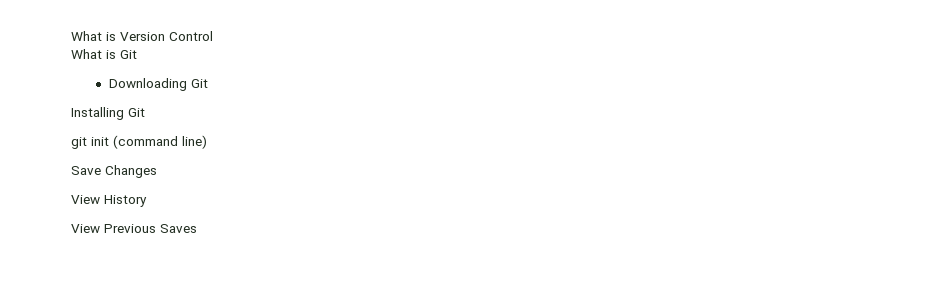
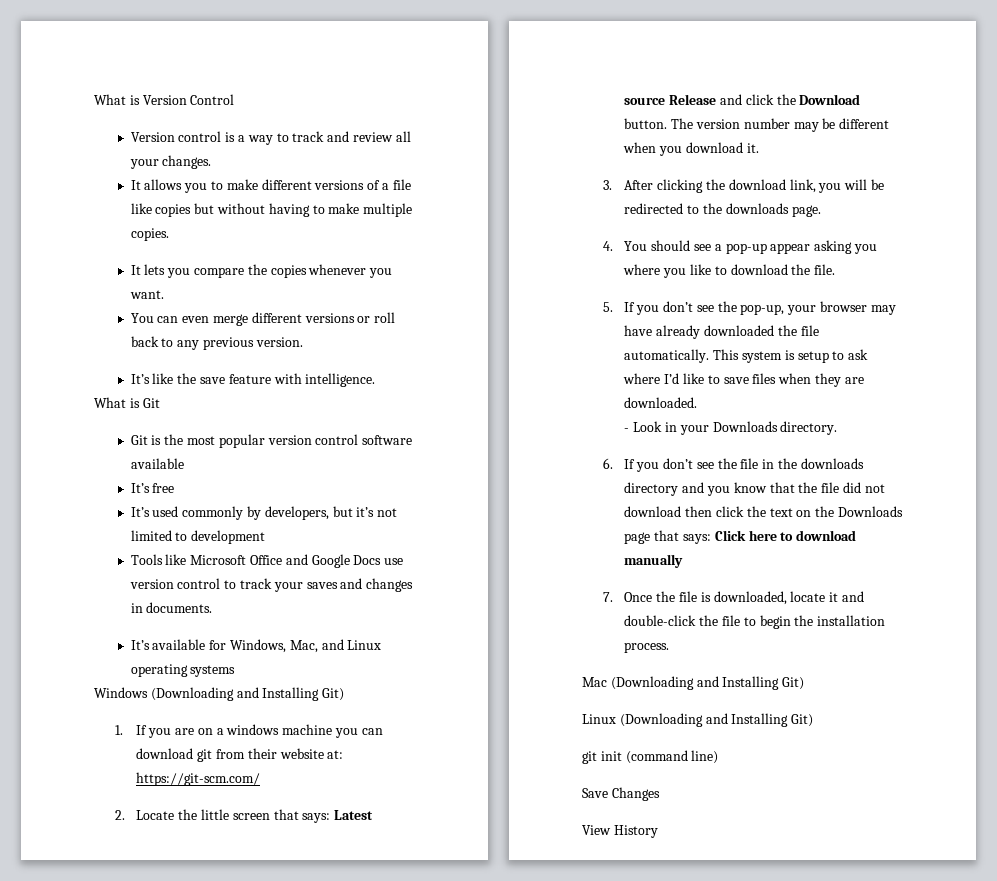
(213, 36) none -> [130,131,411,145] [129,155,212,169] [130,179,411,193] [130,203,413,217] [130,228,169,241] [130,264,393,278] [129,290,164,299] [130,312,396,326] [130,336,303,350] [130,373,376,387] // Version control is a way to track and review all your changes. // It allows you to make different versions of a file like copies but without having to make multiple copies. // It lets you compare the copies whenever you want. // You can even merge different versions or roll back to any previous version. // It’s like the save feature with intelligence.
[108,78,208,91] [71,107,145,120] Downloading Git // Installing Git -> [130,434,413,448] [130,458,184,469] [130,483,175,493] [130,506,398,520] [130,530,266,544] [130,554,404,568] [129,578,414,592] [130,602,213,613] [130,639,382,653] [130,664,236,677] [94,687,345,701] [115,724,383,738] [136,748,344,762] [136,772,261,786] [115,809,374,823] [624,94,861,105] [624,118,890,132] [623,142,759,156] [603,179,884,193] [624,203,821,217] [603,240,877,254] [623,264,836,278] [603,301,896,315] [624,325,819,339] [624,349,869,363] [623,373,864,387] [624,397,698,408] [624,421,838,435] [603,458,864,472] [624,482,885,496] [624,506,903,517] [624,530,857,544] [624,554,684,568] [603,591,864,605] [624,615,886,629] [624,642,670,653] [582,676,805,690] [582,713,814,727] Git is the most popular version control software available // It’s free // It’s used commonly by developers, but it’s not limited to development // Tools like Microsoft Office and Google Docs use version control to track your saves and changes in documents. // It’s available for Windows, Mac, and Linux operating systems // Windows (Downloading and Installing Git) // 1. If you are on a windows machine you can download git from their website at: https://git-scm.com/ // 2. Locate the little screen that says: Latest source Release and click the Download button. The version number may be different when you download it. // 3. After clicking the download link, you will be redirected to the downloads page. // 4. You should see a pop-up appear asking you where you like to download the file. // 5. If you don’t see the pop-up, your browser may have already downloaded the file automatically. This system is setup to ask where I’d like to save files when they are downloaded. // - Look in your Downloads directory. // 6. If you don’t see the file in the downloads directory and you know that the file did not download then click the text on the Downloads page that says: Click here to download manually // 7. Once the file is downloaded, locate it and double-click the file to begin the installation process. // Mac (Downloading and Installing Git) // Linux (Downloading and Installing Git)
[71,224,197,233] // View Previous Saves -> (658, 831) none

